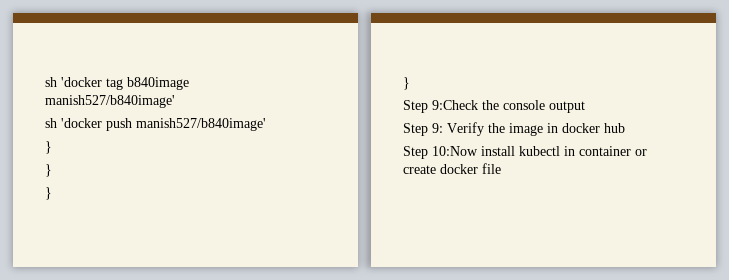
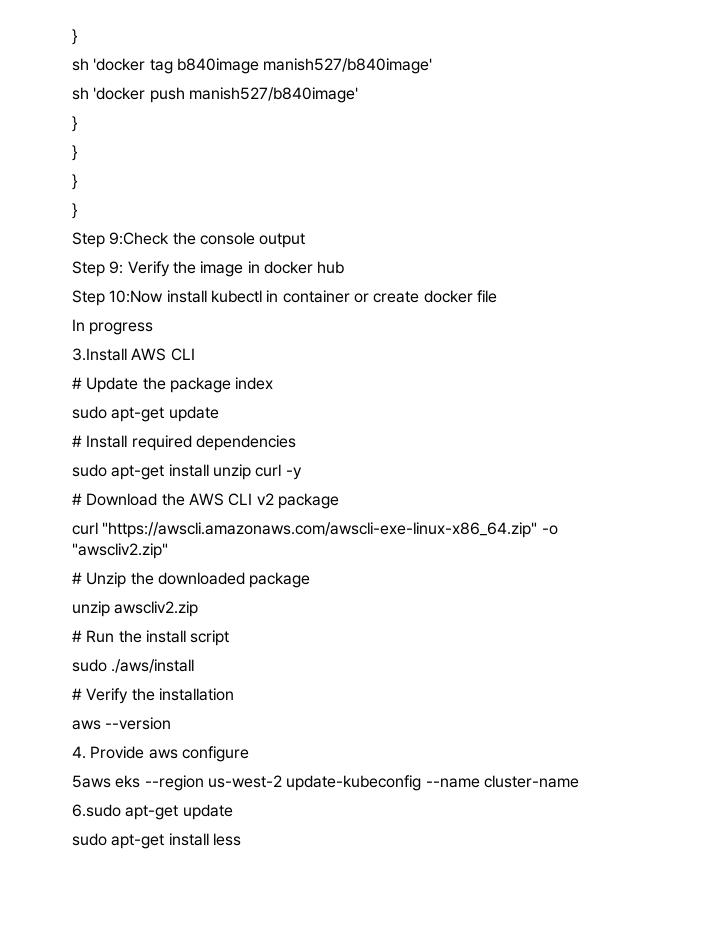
(45, 82) none -> [72,29,77,45] } //
(501, 168) none -> [72,319,154,335] [72,348,195,361] [72,377,274,393] [72,406,219,422] [72,435,296,451] [72,464,302,480] [72,493,339,509] [72,522,558,538] [72,543,168,559] [72,572,311,588] [72,601,199,617] [72,630,230,646] [72,659,195,673] [72,688,234,704] [72,717,172,730] [72,746,249,762] [72,775,579,791] [72,804,233,820] [72,833,241,849] // In progress // 3.Install AWS CLI // # Update the package index // sudo apt-get update // # Install required dependencies // sudo apt-get install unzip curl -y // # Download the AWS CLI v2 package // curl "https://awscli.amazonaws.com/awscli-exe-linux-x86_64.zip" -o "awscliv2.zip" // # Unzip the downloaded package // unzip awscliv2.zip // # Run the install script // sudo ./aws/install // # Verify the installation // aws --version // 4. Provide aws configure // 5aws eks --region us-west-2 update-kubeconfig --name cluster-name // 6.sudo apt-get update // sudo apt-get install less

